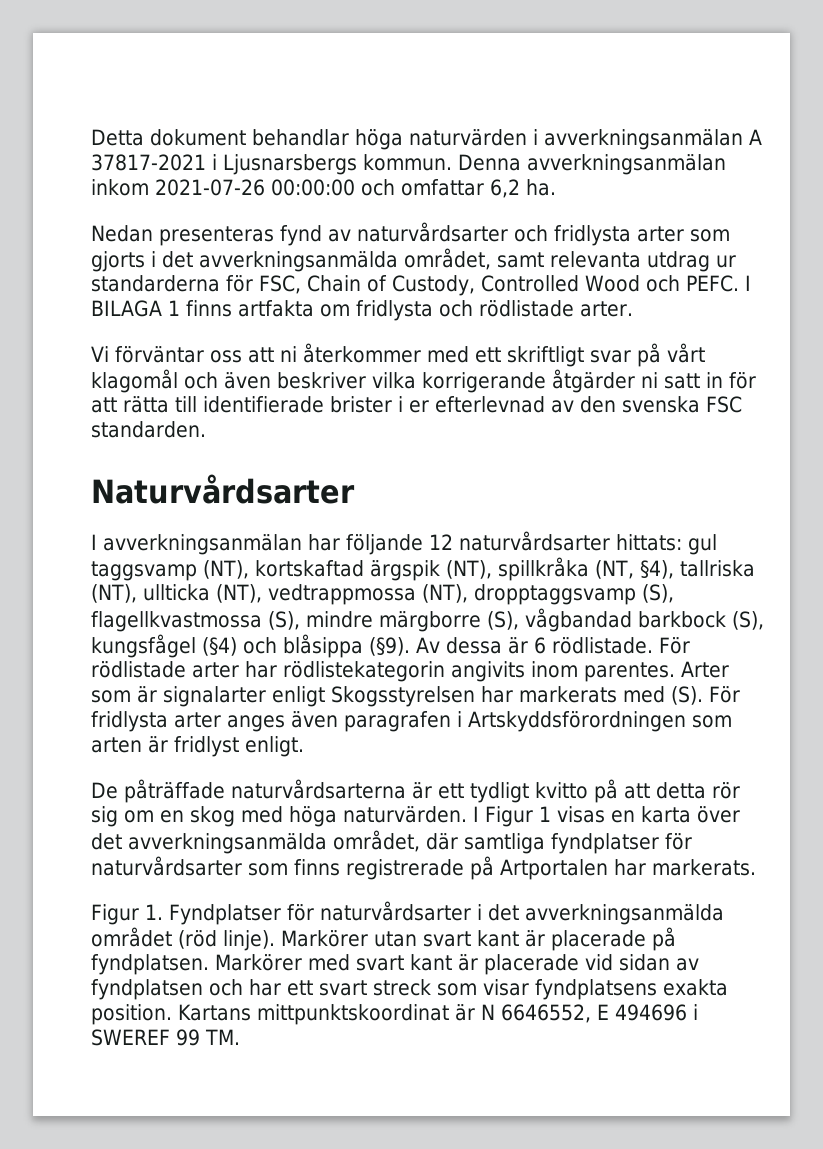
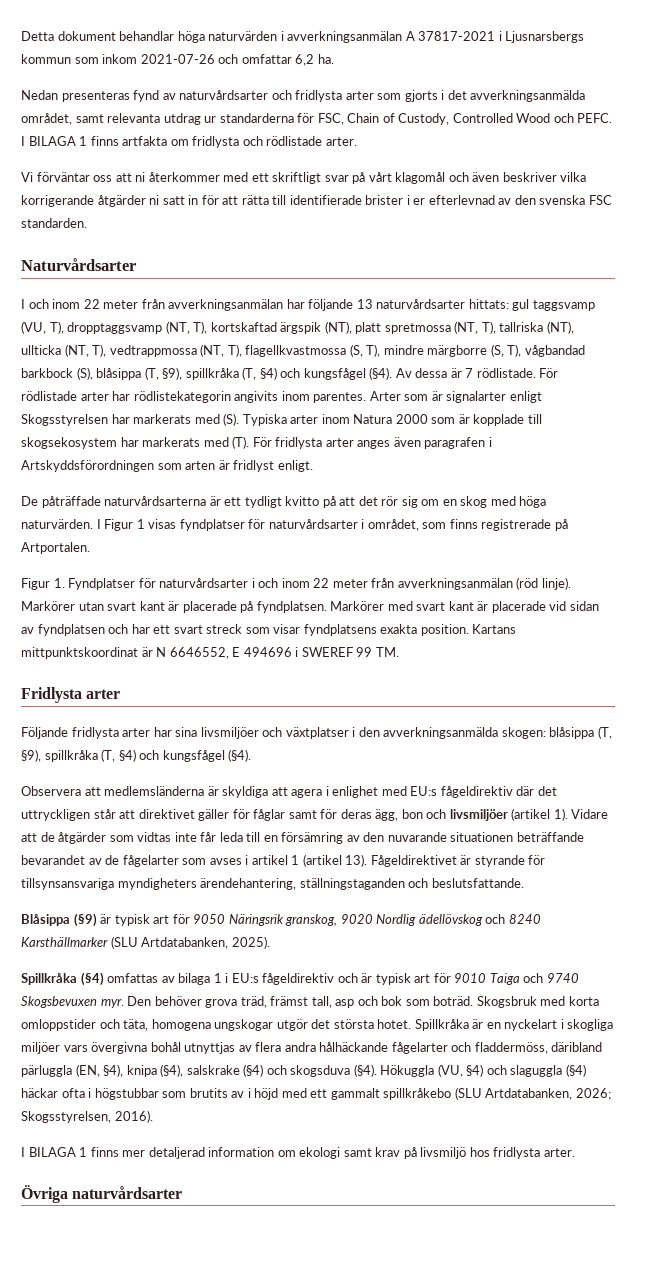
[363,154,726,175] kommun. Denna avverkningsanmälan -> [21,54,99,64] kommun som
[270,179,355,196] 00:00:00 -> (215, 59) none
(97, 542) none -> [28,299,165,309] och inom 22 meter från
[429,534,453,550] 12 -> [356,299,373,309] 13
[203,557,755,581] [91,584,674,605] [91,608,764,632] [91,634,410,658] (NT), kortskaftad ärgspik (NT), spillkråka (NT, §4), tallriska (NT), ullticka (NT), vedtrappmossa (NT), dropptaggsvamp (S), flagellkvastmossa (S), mindre märgborre (S), vågbandad barkbock (S), kungsfågel (§4) och blåsippa (§9). -> [21,321,574,334] [21,344,585,357] [21,367,393,380] (VU, T), dropptaggsvamp (NT, T), kortskaftad ärgspik (NT), platt spretmossa (NT, T), tallriska (NT), ullticka (NT, T), vedtrappmossa (NT, T), flagellkvastmossa (S, T), mindre märgborre (S, T), vågbandad barkbock (S), blåsippa (T, §9), spillkråka (T, §4) och kungsfågel (§4).
[533,637,546,654] 6 -> [465,368,474,378] 7
(703, 695) none -> [242,414,542,426] [21,436,250,449] Typiska arter inom Natura 2000 som är kopplade till skogsekosystem har markerats med (T).
[656,782,706,799] detta -> [358,496,378,506] det
[610,806,740,823] [91,830,545,854] en karta över det avverkningsanmälda området, där samtliga -> (177, 524) none
(242, 866) none -> [361,519,419,531] i området,
[500,859,756,880] Artportalen har markerats. -> [21,542,90,554] Artportalen.
[487,904,724,925] [91,927,172,947] det avverkningsanmälda området -> [258,578,513,590] och inom 22 meter från avverkningsanmälan
(240, 1037) none -> [21,687,121,703] [21,726,612,739] [21,749,252,762] [21,786,557,798] [21,808,609,821] [21,832,584,844] [21,854,546,867] [21,878,524,890] [21,913,541,927] [21,936,270,949] [21,972,579,986] [21,996,599,1008] [21,1019,614,1031] [21,1042,603,1054] [21,1064,586,1077] [21,1087,611,1100] [21,1110,153,1123] [21,1147,575,1159] [21,1185,183,1203] // Fridlysta arter // Följande fridlysta arter har sina livsmiljöer och växtplatser i den avverkningsanmälda skogen: blåsippa (T, §9), spillkråka (T, §4) och kungsfågel (§4). // Observera att medlemsländerna är skyldiga att agera i enlighet med EU:s fågeldirektiv där det uttryckligen står att direktivet gäller för fåglar samt för deras ägg, bon och livsmiljöer (artikel 1). Vidare att de åtgärder som vidtas inte får leda till en försämring av den nuvarande situationen beträffande bevarandet av de fågelarter som avses i artikel 1 (artikel 13). Fågeldirektivet är styrande för tillsynsansvariga myndigheters ärendehantering, ställningstaganden och beslutsfattande. // Blåsippa (§9) är typisk art för 9050 Näringsrik granskog, 9020 Nordlig ädellövskog och 8240 Karsthällmarker (SLU Artdatabanken, 2025). // Spillkråka (§4) omfattas av bilaga 1 i EU:s fågeldirektiv och är typisk art för 9010 Taiga och 9740 Skogsbevuxen myr. Den behöver grova träd, främst tall, asp och bok som boträd. Skogsbruk med korta omloppstider och täta, homogena ungskogar utgör det största hotet. Spillkråka är en nyckelart i skogliga miljöer vars övergivna bohål utnyttjas av flera andra hålhäckande fågelarter och fladdermöss, däribland pärluggla (EN, §4), knipa (§4), salskrake (§4) och skogsduva (§4). Hökuggla (VU, §4) och slaguggla (§4) häckar ofta i högstubbar som brutits av i höjd med ett gammalt spillkråkebo (SLU Artdatabanken, 2026; Skogsstyrelsen, 2016). // I BILAGA 1 finns mer detaljerad information om ekologi samt krav på livsmiljö hos fridlysta arter. // Övriga naturvårdsarter

